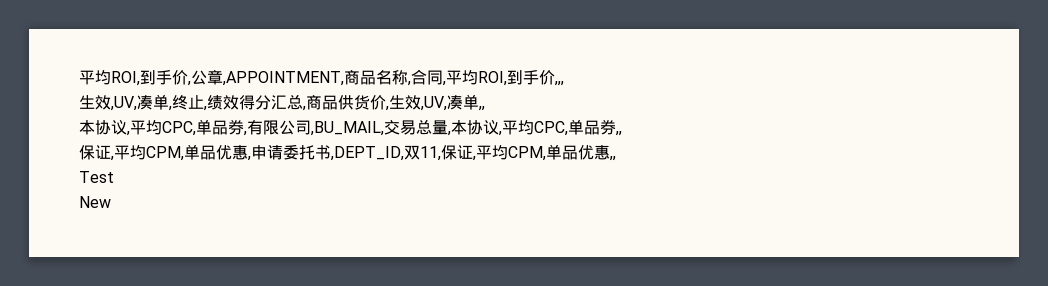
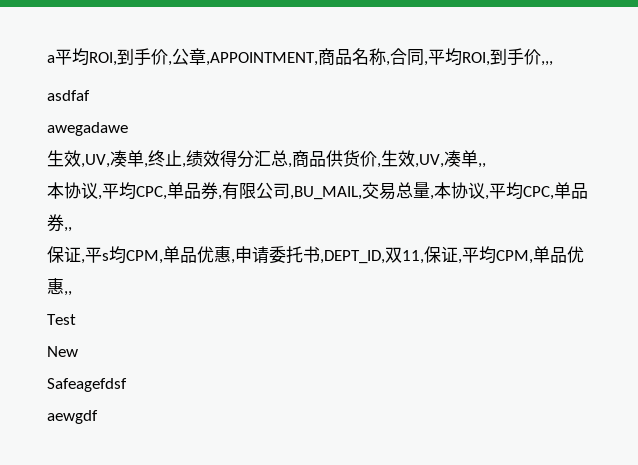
(79, 77) none -> [47,55,55,63] a
(564, 83) none -> [47,90,90,101] [47,122,128,136] // asdfaf // awegadawe
(130, 152) none -> [102,253,109,261] s
(111, 202) none -> [47,378,127,392] [47,410,98,424] // Safeagefdsf // aewgdf

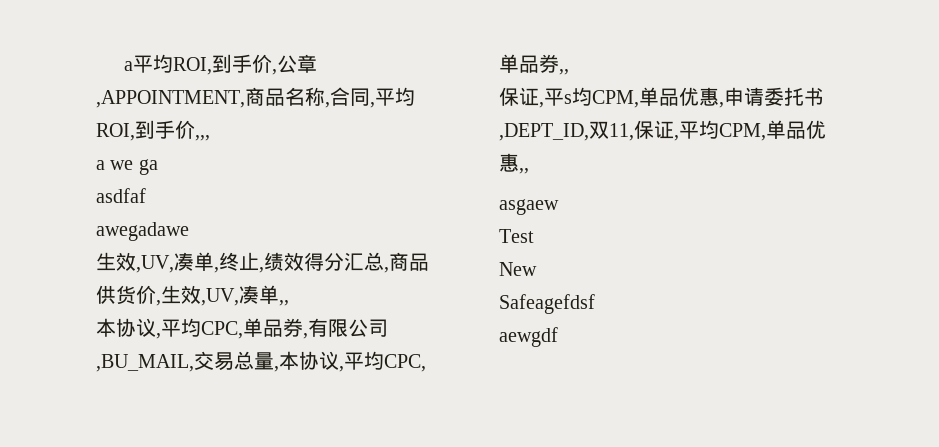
(553, 63) none -> [96,159,158,175] // a we ga
(72, 293) none -> [499,199,559,215] // asgaew

